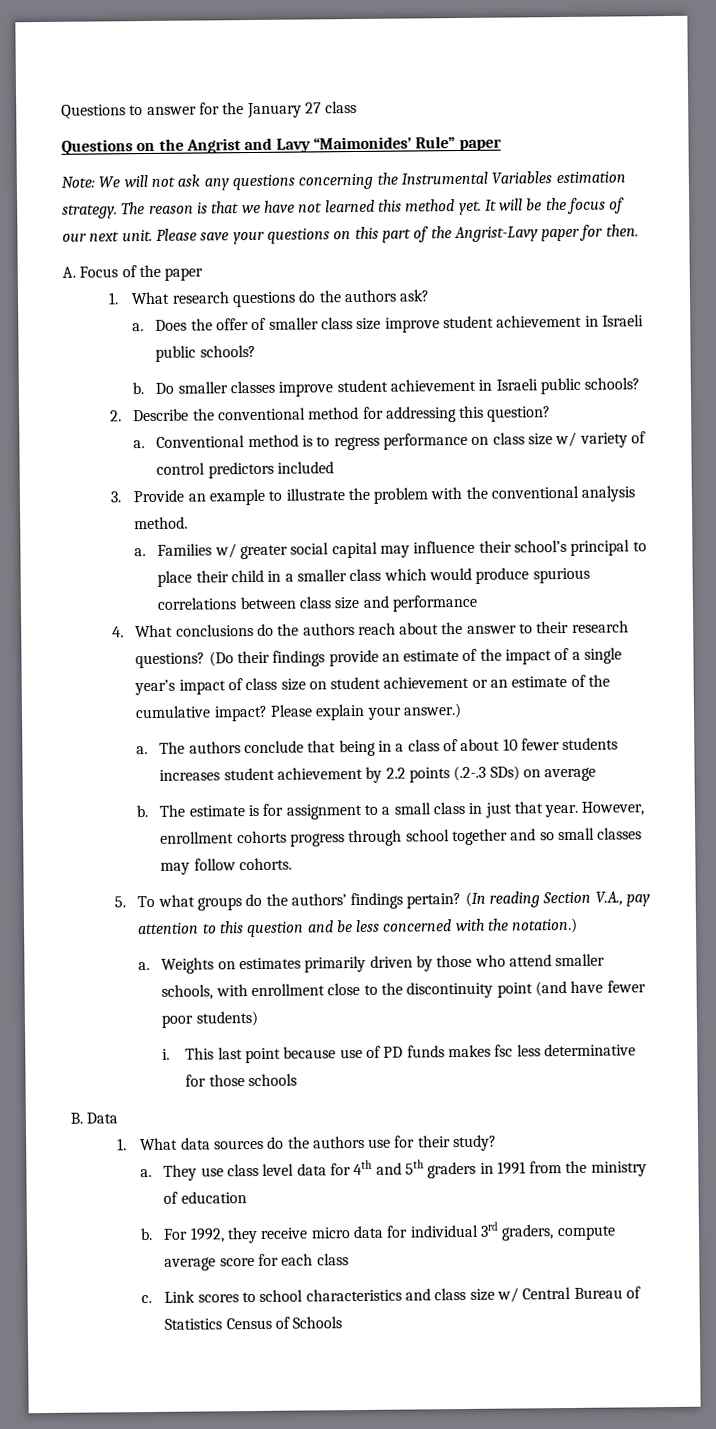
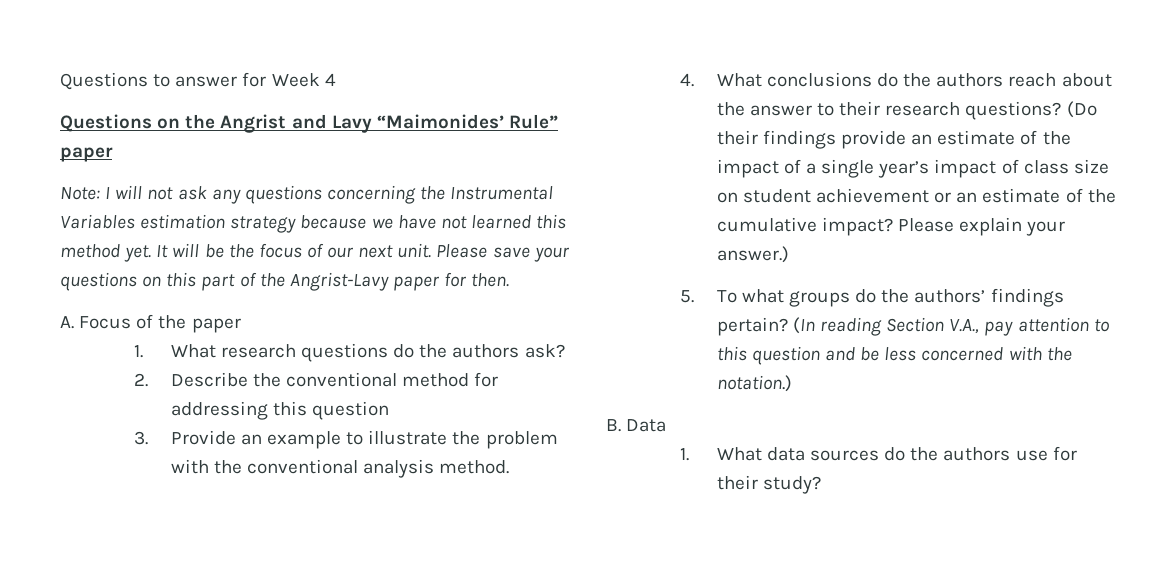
[222,100,358,119] the January 27 class -> [271,73,336,87] Week 4
[98,176,121,188] We -> [105,187,111,199] I
[62,201,240,219] strategy. The reason is that -> [230,215,367,233] strategy because
[132,314,644,333] [155,344,256,362] [132,377,641,397] // a. Does the offer of smaller class size improve student achievement in Israeli public schools? // b. Do smaller classes improve student achievement in Israeli public schools? -> (565, 351) none
[487,406,552,422] [133,431,646,451] [156,461,334,479] question? // a. Conventional method is to regress performance on class size w/ variety of control predictors included -> [312,401,390,420] question
[134,539,647,560] [157,567,590,587] [157,594,478,612] // a. Families w/ greater social capital may influence their school’s principal to place their child in a smaller class which would produce spurious correlations between class size and performance -> (510, 467) none
[136,737,619,757] [159,765,597,783] [136,801,645,820] [160,827,643,847] [160,857,292,875] // a. The authors conclude that being in a class of about 10 fewer students increases student achievement by 2.2 points (.2-.3 SDs) on average // b. The estimate is for assignment to a small class in just that year. However, enrollment cohorts progress through school together and so small classes may follow cohorts. -> (789, 254) none
[138,953,606,974] [161,980,646,1000] [161,1010,258,1028] [162,1043,636,1064] [185,1073,298,1087] // a. Weights on estimates primarily driven by those who attend smaller schools, with enrollment close to the discontinuity point (and have fewer poor students) // i. This last point because use of PD funds makes fsc less determinative for those schools -> (792, 383) none
[140,1159,647,1181] [163,1191,247,1204] [140,1221,616,1244] [164,1253,349,1271] [141,1286,641,1304] [164,1316,343,1330] // a. They use class level data for 4th and 5th graders in 1991 from the ministry of education // b. For 1992, they receive micro data for individual 3rd graders, compute average score for each class // c. Link scores to school characteristics and class size w/ Central Bureau of Statistics Census of Schools -> (821, 485) none

